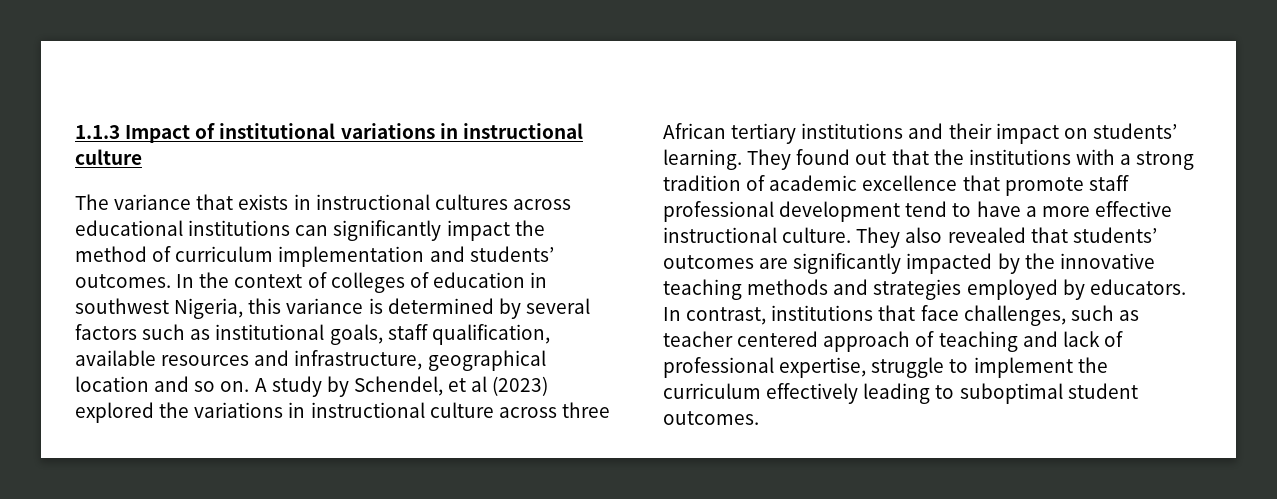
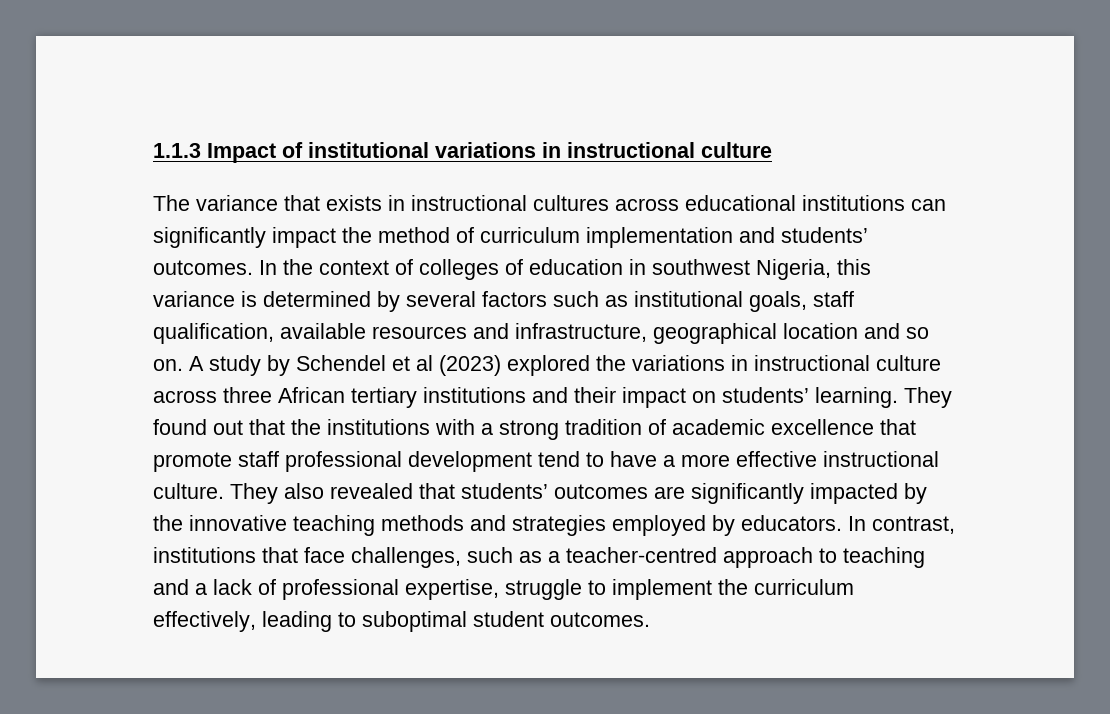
[353,376,443,396] Schendel, -> [296,355,386,371] Schendel
[663,331,935,352] teacher centered approach of -> [548,547,837,568] a teacher-centred approach to
(1058, 339) none -> [195,583,207,595] a
[766,383,859,404] effectively -> [153,611,256,632] effectively,

